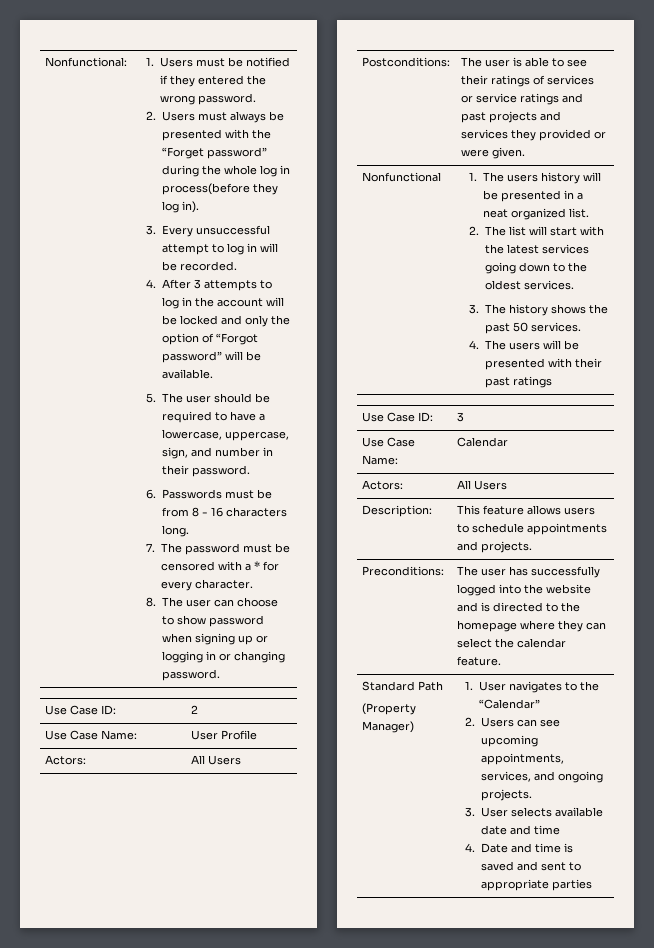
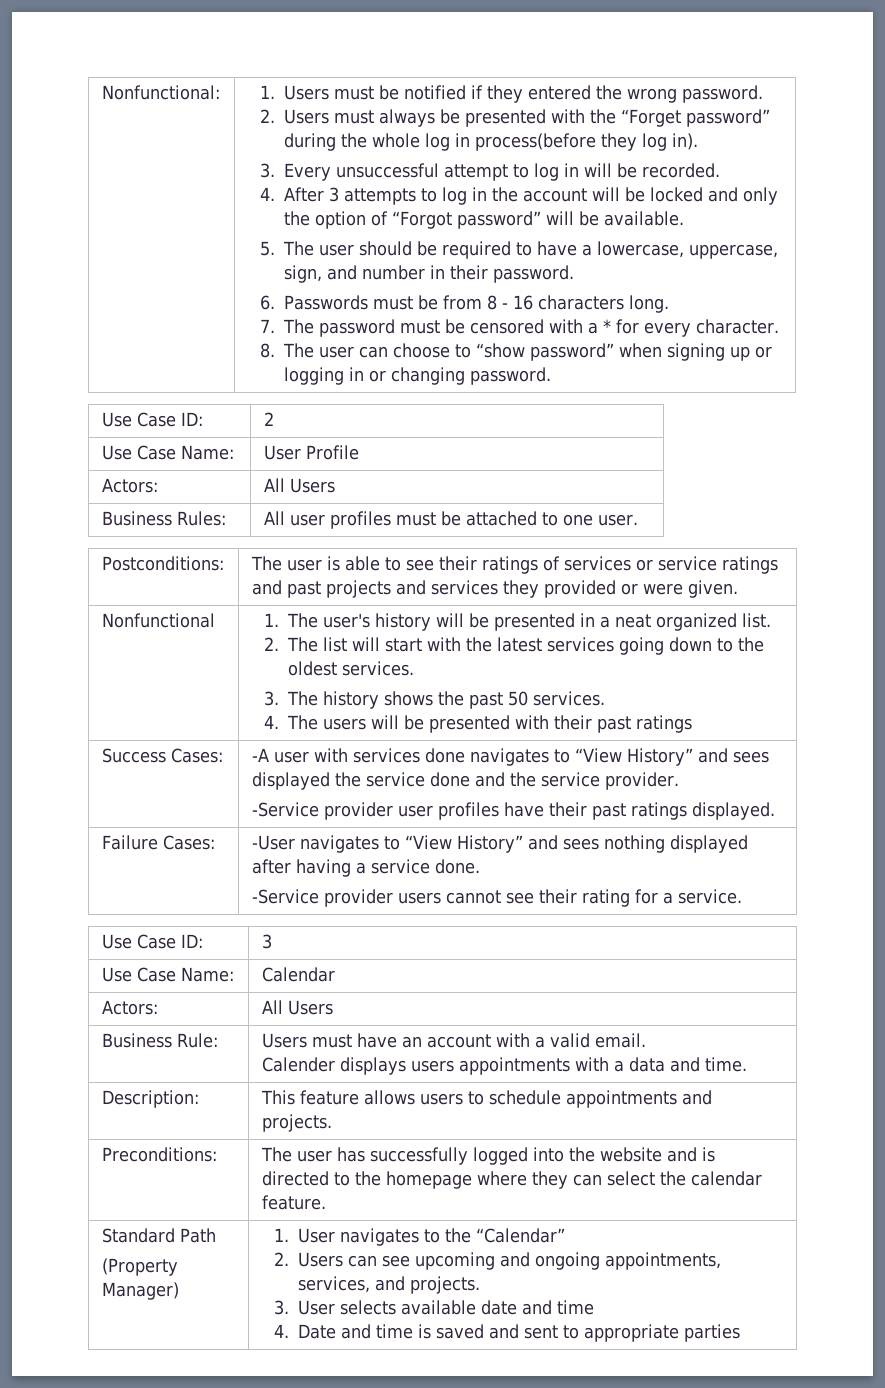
[176,615,264,627] show password -> [476,343,615,361] “show password”
(242, 760) none -> [101,511,226,526] [263,511,638,529] // Business Rules: | All user profiles must be attached to one user.
[506,174,538,182] users -> [323,613,371,628] user's
(552, 382) none -> [101,748,223,763] [251,748,769,766] [251,772,679,790] [251,802,775,820] [101,835,215,850] [251,835,748,853] [251,859,480,877] [251,889,742,907] // Success Cases: | -A user with services done navigates to “View History” and sees displayed the service done and the service provider. // -Service provider user profiles have their past ratings displayed. // Failure Cases: | -User navigates to “View History” and sees nothing displayed after having a service done. // -Service provider users cannot see their rating for a service.
(508, 485) none -> [101,1033,218,1048] [261,1033,646,1048] [261,1057,747,1075] // Business Rule: | Users must have an account with a valid email. // Calender displays users appointments with a data and time.
(538, 741) none -> [500,1252,601,1270] and ongoing
[557,771,603,783] ongoing -> (406, 1283) none

